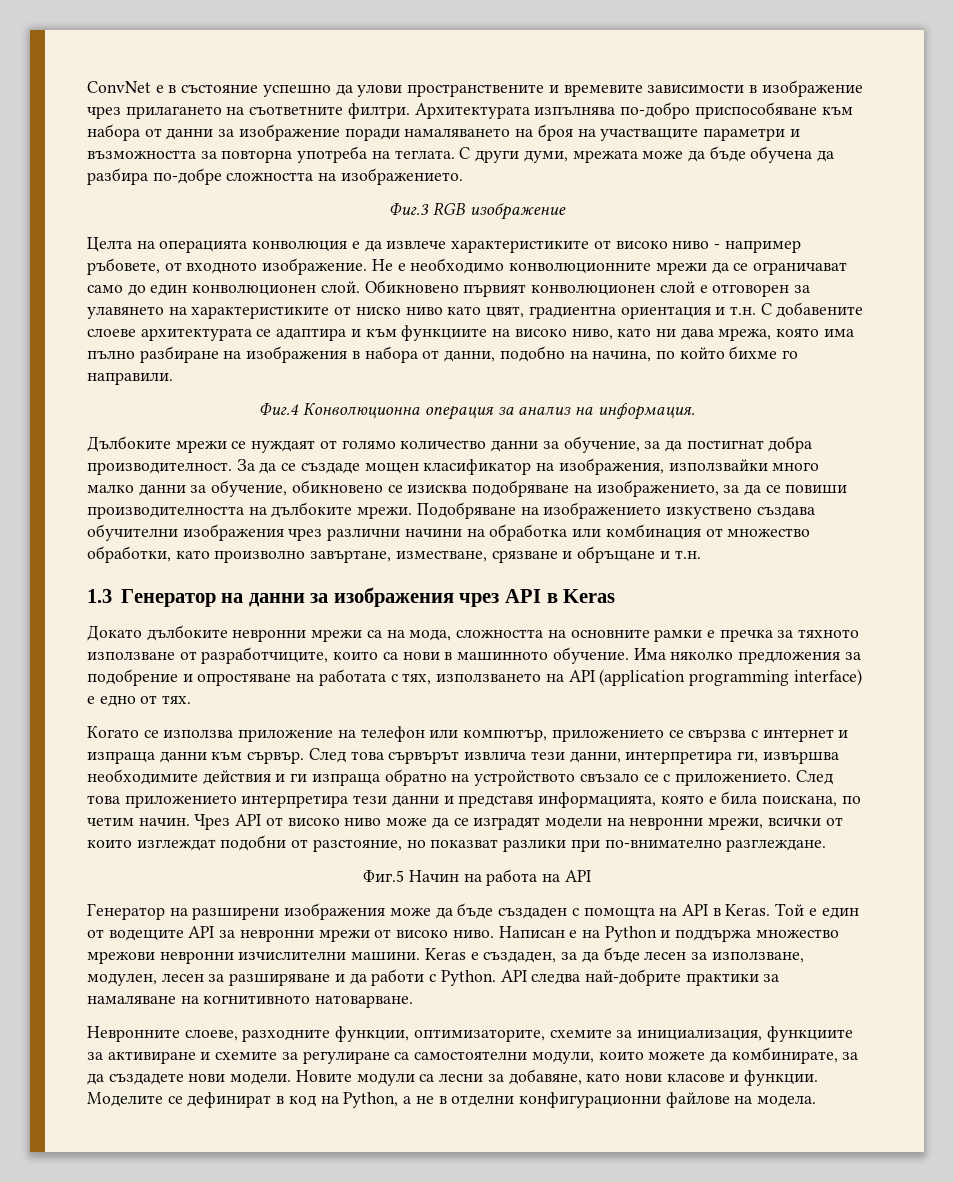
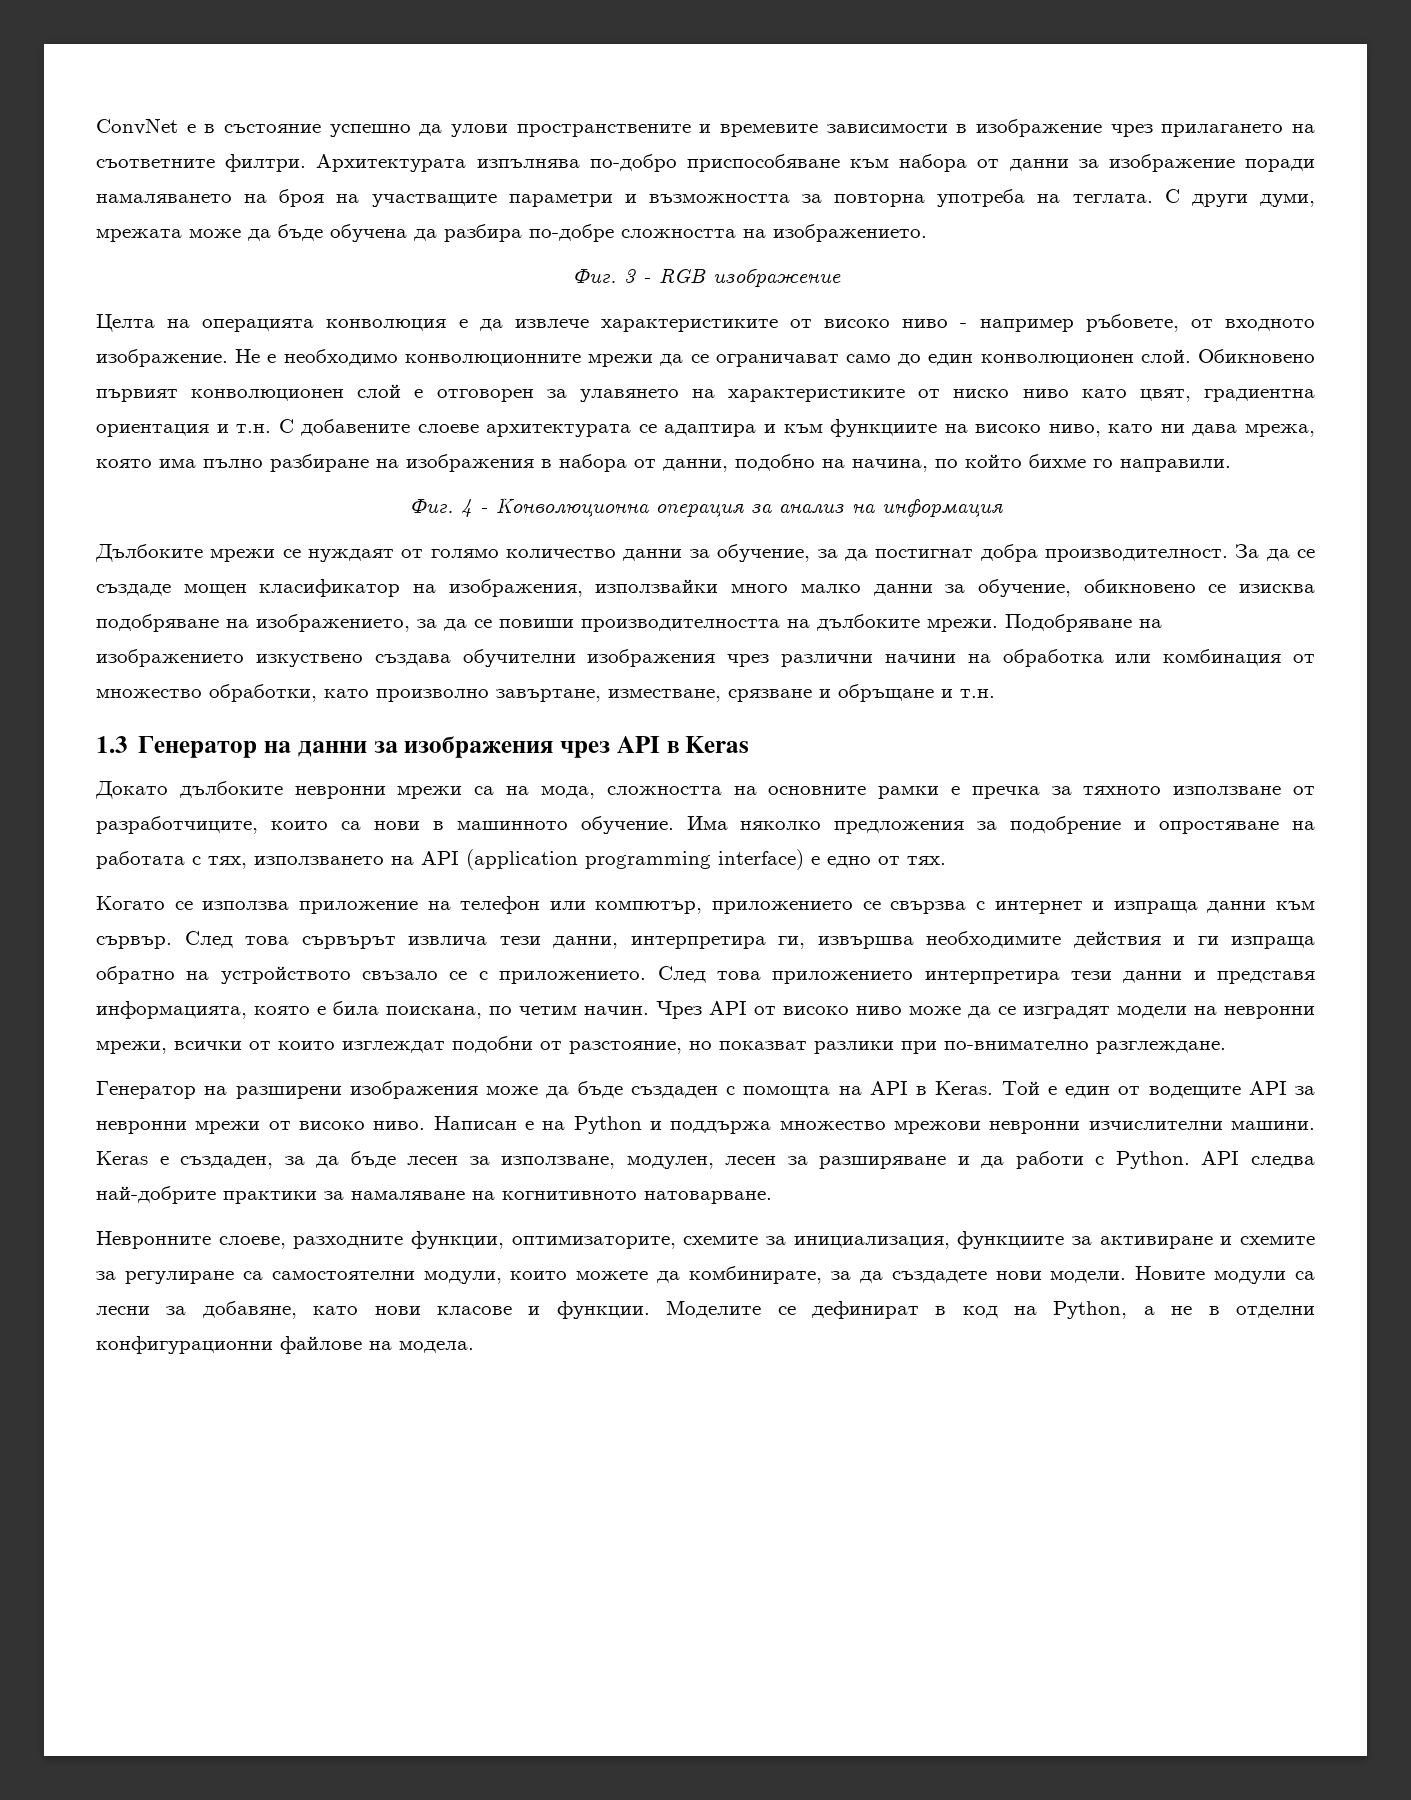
[389,203,430,215] Фиг.3 -> [571,269,651,283] Фиг. 3 -
[259,403,300,415] Фиг.4 -> [409,499,488,517] Фиг. 4 -
[597,403,695,420] информация. -> [882,499,1003,518] информация
[363,869,591,886] // Фиг.5 Начин на работа на API -> (1226, 1047) none

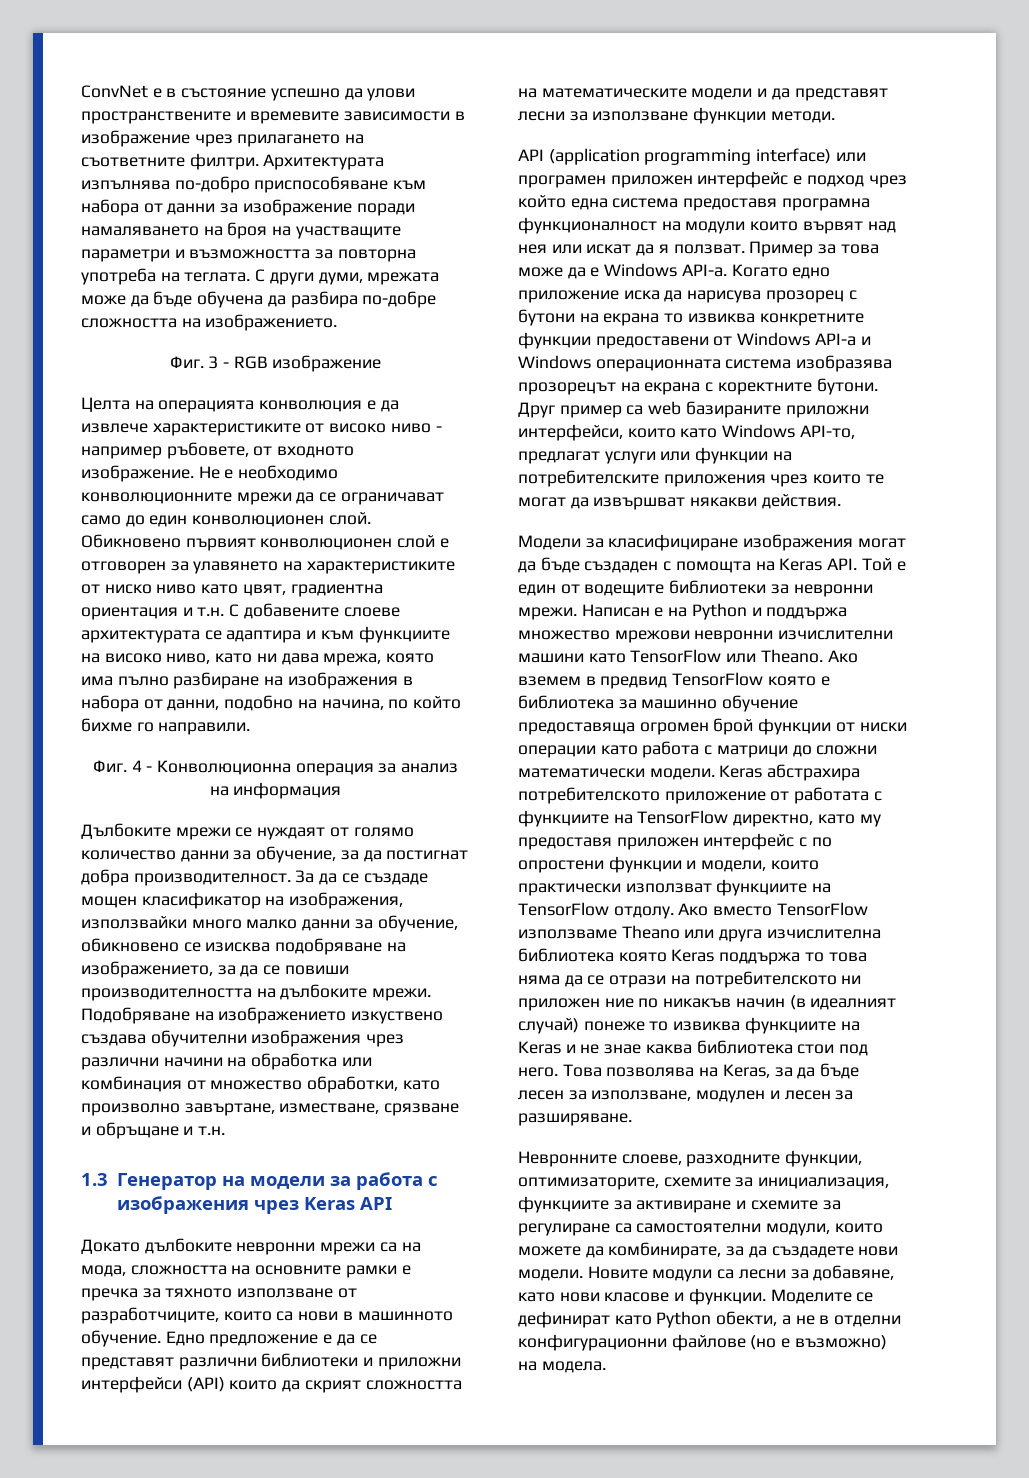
[297,736,750,758] данни за изображения чрез API в Keras -> [249,1172,438,1190] [116,1196,392,1214] модели за работа с изображения чрез Keras API
[686,816,1315,834] [96,849,946,870] [96,896,1315,914] [96,931,1315,949] [96,966,1316,984] [96,1001,1315,1019] [96,1036,1226,1054] [96,1081,538,1099] Има няколко предложения за подобрение и опростяване на работата с тях, използването на API (application programming interface) е едно от тях. // Когато се използва приложение на телефон или компютър, приложението се свързва с интернет и изпраща данни към сървър. След това сървърът извлича тези данни, интерпретира ги, извършва необходимите действия и ги изпраща обратно на устройството свъзало се с приложението. След това приложението интерпретира тези данни и представя информацията, която е била поискана, по четим начин. Чрез API от високо ниво може да се изградят модели на невронни мрежи, всички от които изглеждат подобни от разстояние, но показват разлики при по-внимателно разглеждане. // Генератор на разширени изображения може -> [165,1331,377,1347] [81,1353,461,1370] [81,1376,462,1393] [518,88,888,101] [518,107,835,124] [518,148,866,165] [518,171,907,188] [518,195,870,211] [518,217,896,234] [518,241,879,257] [518,263,831,279] [518,290,857,303] [518,309,864,326] [518,332,871,349] [518,355,893,372] [518,378,878,395] [518,401,869,418] [518,424,855,441] [518,447,792,464] [518,470,884,487] [518,494,841,510] [518,534,906,551] Едно предложение е да се представят различни библиотеки и приложни интерфейси (API) които да скрият сложността на математическите модели и да представят лесни за използване функции методи. // API (application programming interface) или програмен приложен интерфейс е подход чрез който една система предоставя програмна функционалност на модули които вървят над нея или искат да я ползват. Пример за това може да е Windows API-а. Когато едно приложение иска да нарисува прозорец с бутони на екрана то извиква конкретните функции предоставени от Windows API-а и Windows операционната система изобразява прозорецът на екрана с коректните бутони. Друг пример са web базираните приложни интерфейси, които като Windows API-то, предлагат услуги или функции на потребителските приложения чрез които те могат да извършват някакви действия. // Модели за класифициране изображения могат
[869,1081,994,1095] API в Keras. -> [779,558,858,571] Keras API.
[1248,1081,1287,1095] API -> [669,580,767,594] библиотеки
[195,1121,426,1134] мрежи от високо ниво. -> [518,607,577,620] мрежи.
[1231,1121,1315,1130] [96,1151,274,1169] машини. Keras е създаден, -> [518,649,858,663] [518,672,830,689] [518,695,799,712] [518,718,907,735] [518,741,878,758] [518,764,861,781] [518,787,882,804] [518,810,881,827] [518,833,832,850] [518,856,819,873] [518,879,832,896] [518,902,868,919] [518,925,881,942] [518,948,867,965] [518,971,862,988] [518,995,897,1011] [518,1017,860,1034] [518,1040,869,1056] [518,1064,770,1078] машини като TensorFlow или Theano. Ако вземем в предвид TensorFlow която е библиотека за машинно обучение предоставяща огромен брой функции от ниски операции като работа с матрици до сложни математически модели. Keras абстрахира потребителското приложение от работата с функциите на TensorFlow директно, като му предоставя приложен интерфейс с по опростени функции и модели, които практически използват функциите на TensorFlow отдолу. Ако вместо TensorFlow използваме Theano или друга изчислителна библиотека която Keras поддържа то това няма да се отрази на потребителското ни приложен ние по никакъв начин (в идеалният случай) понеже то извиква функциите на Keras и не знае каква библиотека стои под него. Това позволява на Keras,
[626,1151,1315,1169] [96,1186,772,1204] модулен, лесен за разширяване и да работи с Python. API следва най-добрите практики за намаляване на когнитивното натоварване. -> [696,1090,854,1103] [518,1113,632,1126] модулен и лесен за разширяване.
[935,1301,1128,1319] в код на Python, -> [614,1311,778,1328] като Python обекти,
(362, 1345) none -> [750,1335,887,1350] (но е възможно)

